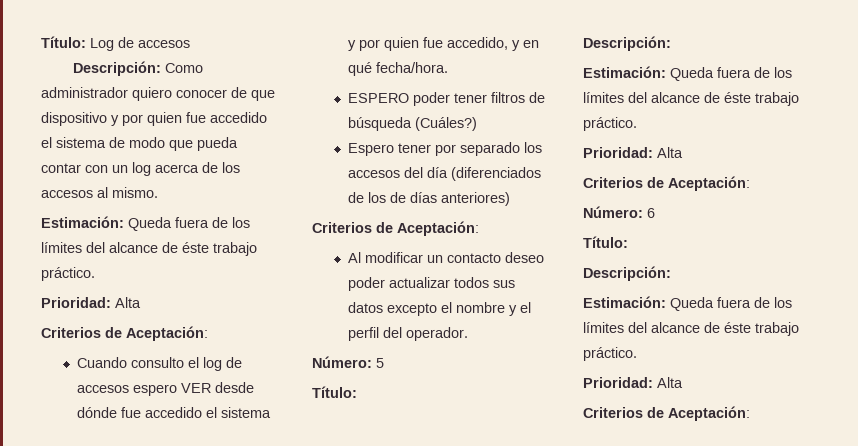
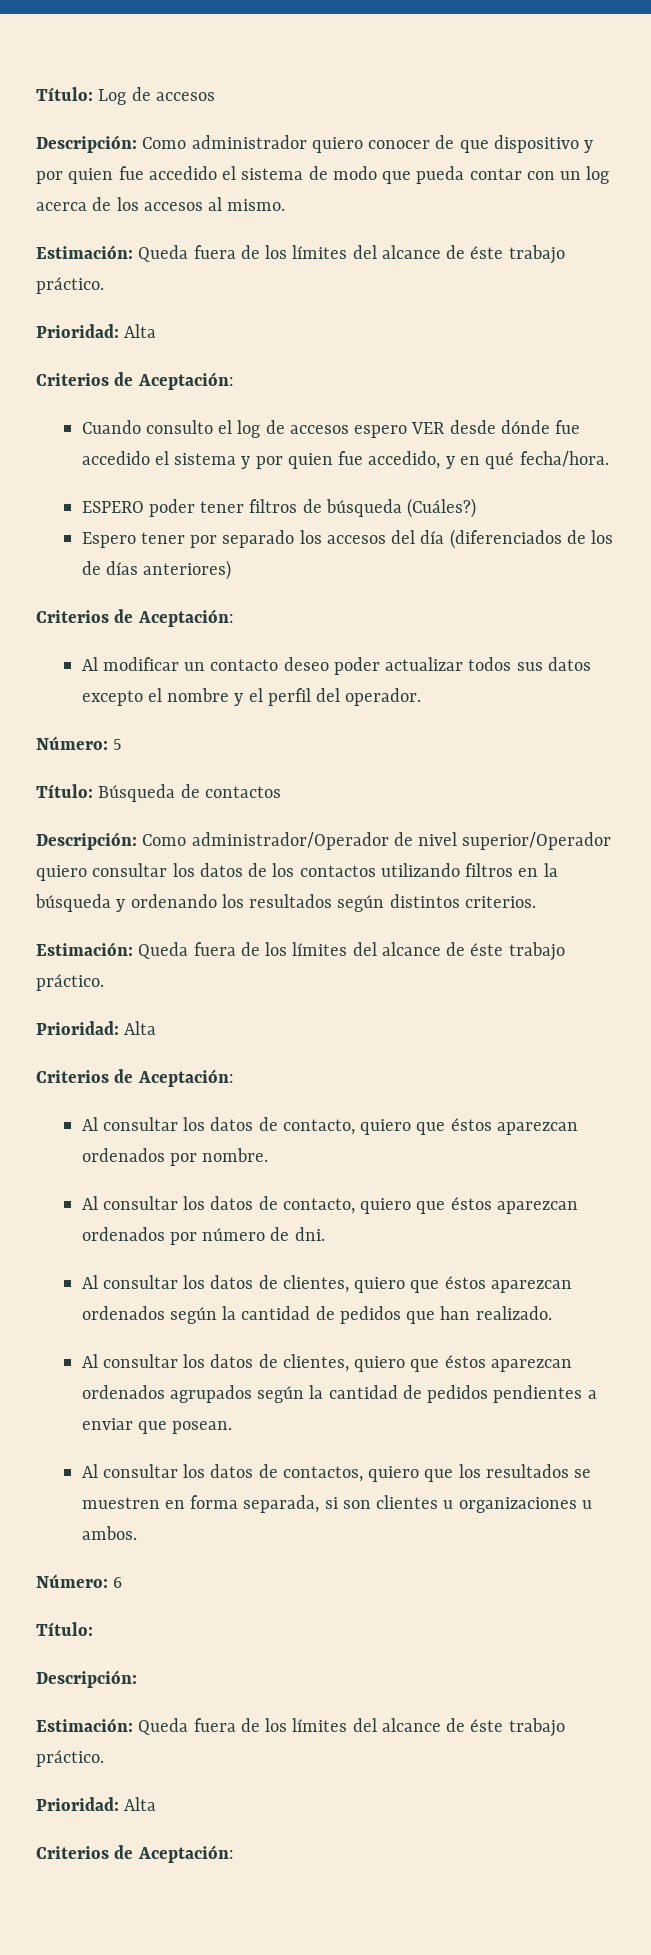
[583,36,671,51] // Descripción: -> [98,784,281,802] [36,832,612,850] [36,863,558,881] [35,894,536,912] Búsqueda de contactos // Descripción: Como administrador/Operador de nivel superior/Operador quiero consultar los datos de los contactos utilizando filtros en la búsqueda y ordenando los resultados según distintos criterios.
(750, 183) none -> [81,1117,578,1135] [81,1148,269,1166] [81,1196,578,1214] [81,1227,325,1245] [81,1275,572,1293] [81,1306,552,1324] [81,1354,572,1372] [81,1385,597,1403] [81,1418,233,1434] [81,1464,592,1482] [81,1495,592,1513] [81,1526,137,1540] // Al consultar los datos de contacto, quiero que éstos aparezcan ordenados por nombre. // Al consultar los datos de contacto, quiero que éstos aparezcan ordenados por número de dni. // Al consultar los datos de clientes, quiero que éstos aparezcan ordenados según la cantidad de pedidos que han realizado. // Al consultar los datos de clientes, quiero que éstos aparezcan ordenados agrupados según la cantidad de pedidos pendientes a enviar que posean. // Al consultar los datos de contactos, quiero que los resultados se muestren en forma separada, si son clientes u organizaciones u ambos.

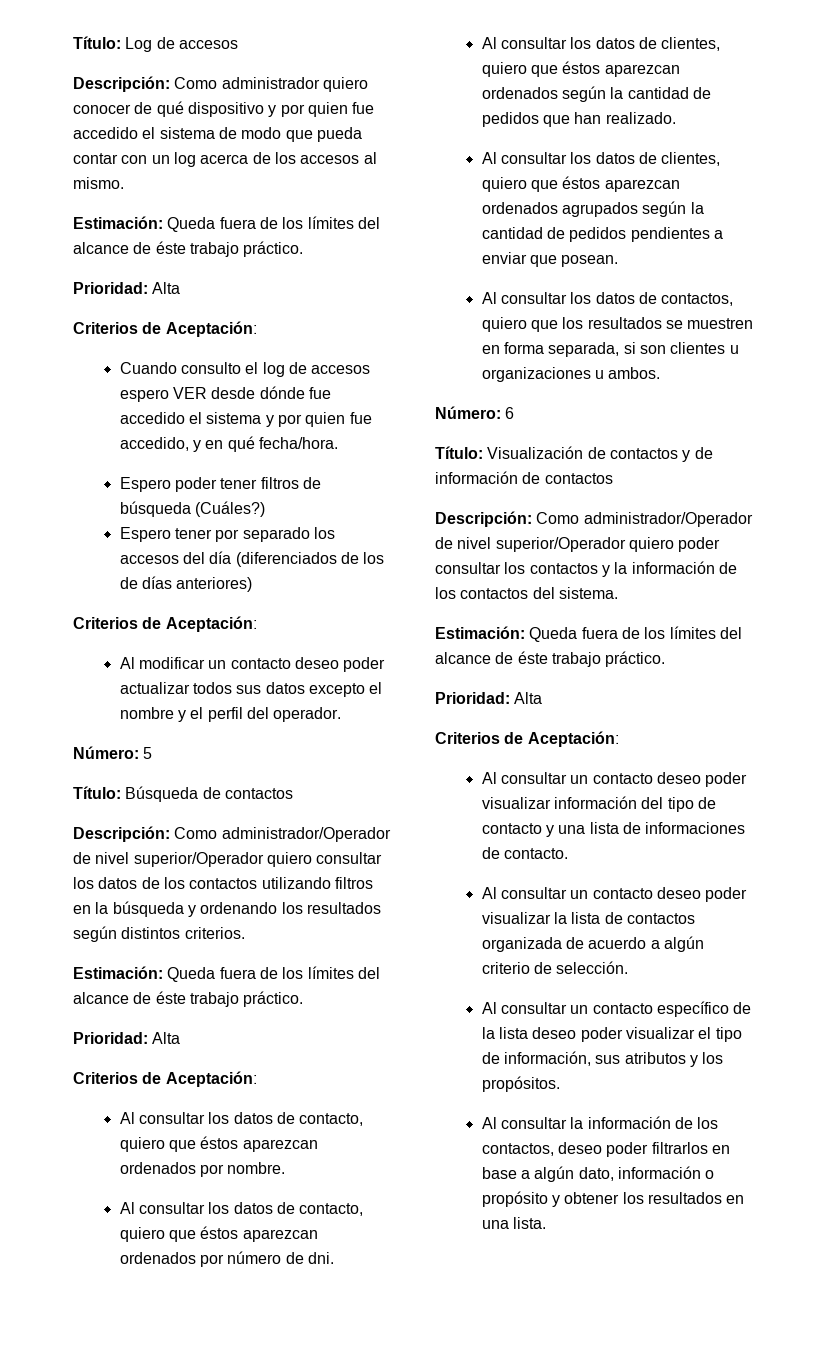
[459,140,489,153] que -> [156,101,184,117] qué
[81,501,144,513] ESPERO -> [119,477,171,492] Espero
[36,1670,137,1688] // Descripción: -> [487,446,713,462] [435,471,613,484] [435,511,753,527] [435,537,721,552] [435,561,737,577] [435,587,618,599] Visualización de contactos y de información de contactos // Descripción: Como administrador/Operador de nivel superior/Operador quiero poder consultar los contactos y la información de los contactos del sistema.
(234, 1854) none -> [481,772,748,787] [481,796,717,812] [481,822,746,837] [481,847,569,859] [481,887,748,902] [481,912,696,924] [481,936,705,952] [481,961,629,974] [481,1001,752,1017] [481,1027,742,1042] [481,1051,724,1067] [481,1076,560,1092] [481,1116,719,1129] [481,1142,731,1157] [481,1166,715,1182] [481,1191,745,1207] [481,1217,547,1229] // Al consultar un contacto deseo poder visualizar información del tipo de contacto y una lista de informaciones de contacto. // Al consultar un contacto deseo poder visualizar la lista de contactos organizada de acuerdo a algún criterio de selección. // Al consultar un contacto específico de la lista deseo poder visualizar el tipo de información, sus atributos y los propósitos. // Al consultar la información de los contactos, deseo poder filtrarlos en base a algún dato, información o propósito y obtener los resultados en una lista.

